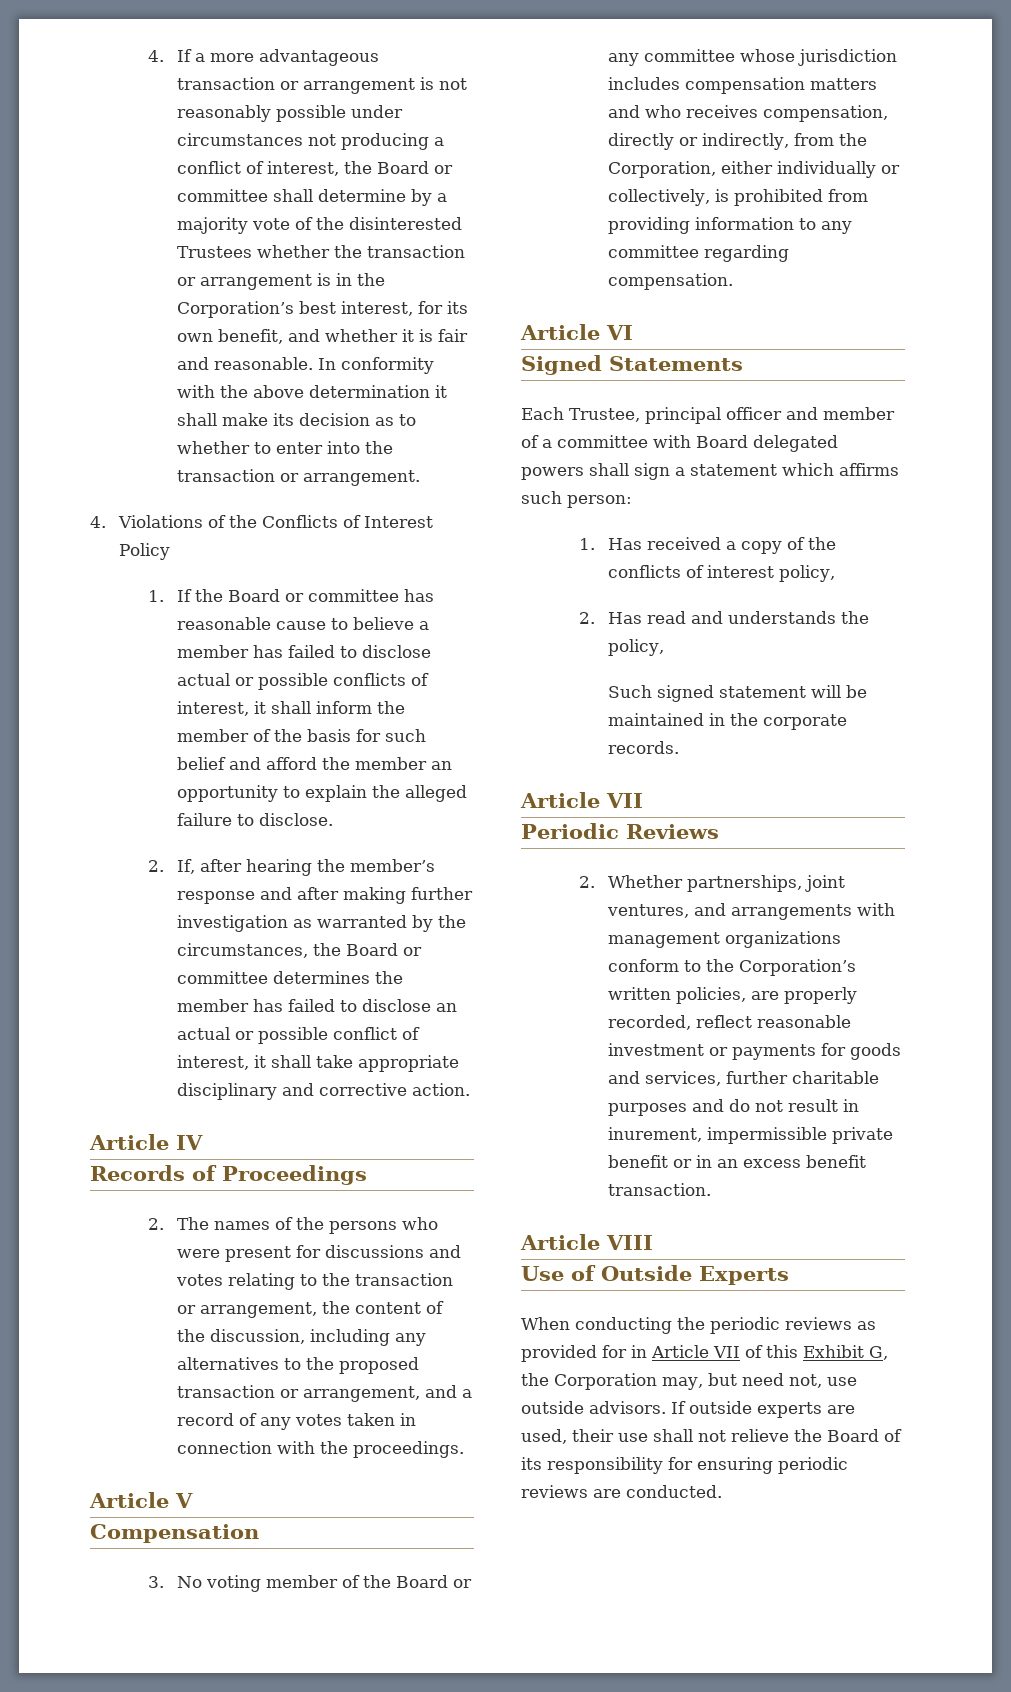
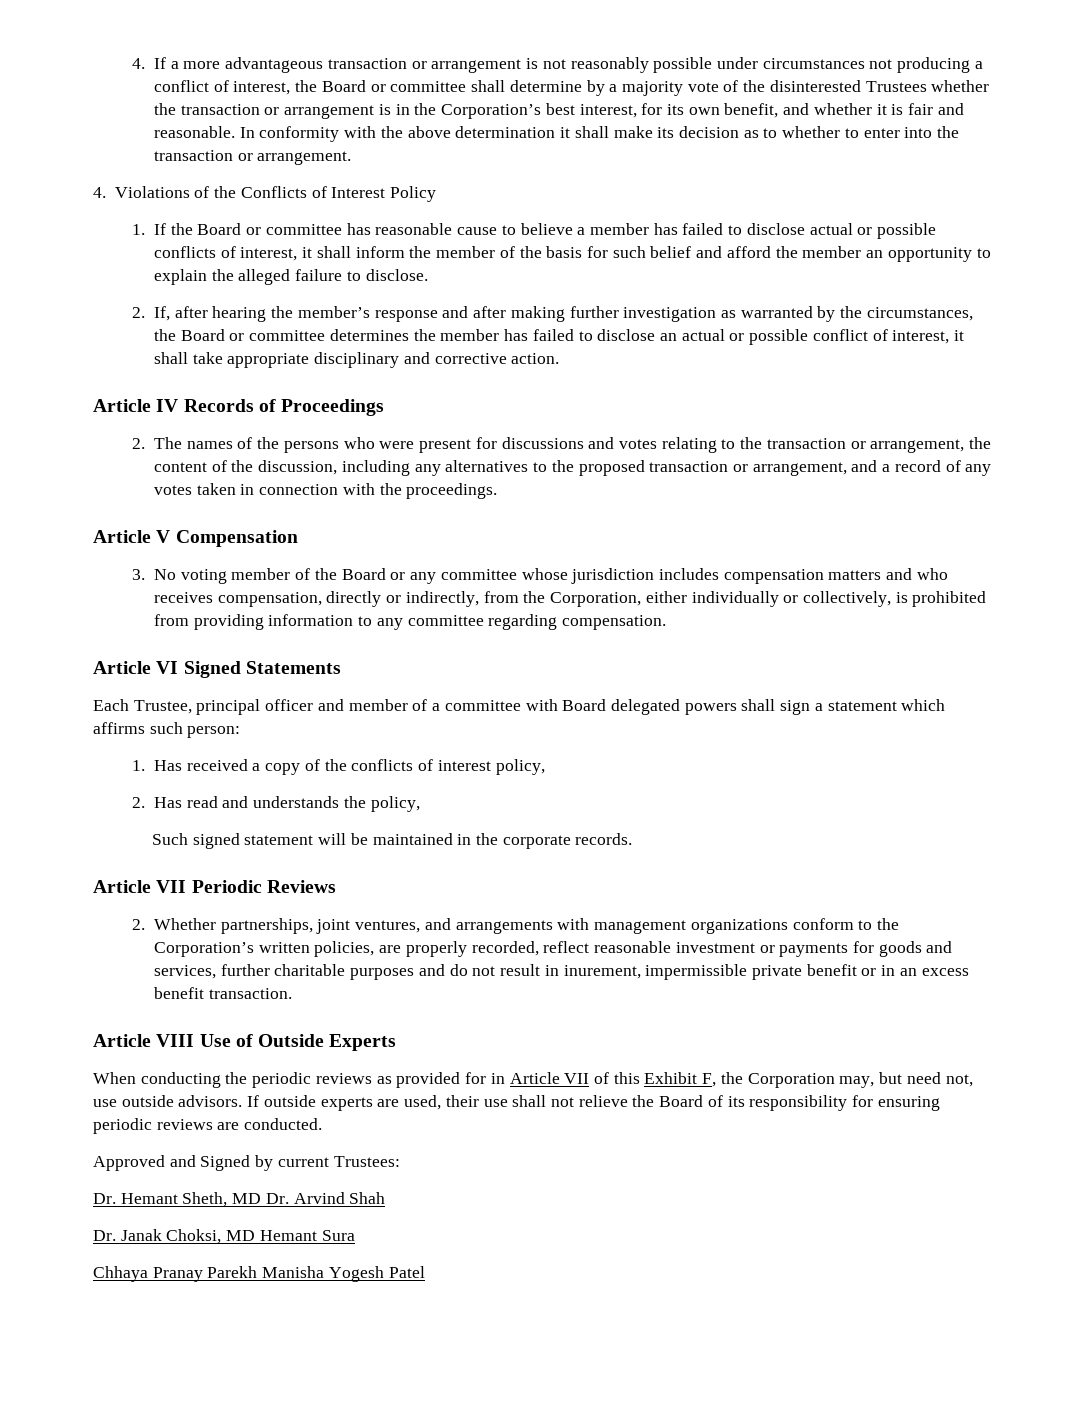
(203, 1142) // -> (179, 405) none
(193, 1500) // -> (171, 536) none
(633, 332) // -> (179, 667) none
(643, 800) // -> (187, 886) none
(653, 1242) // -> (195, 1040) none
[869,1346,888,1360] G, -> [702,1073,717,1087] F,
(722, 1491) none -> [93,1155,400,1171] [93,1192,386,1207] [93,1229,355,1244] [93,1266,425,1282] // Approved and Signed by current Trustees: // Dr. Hemant Sheth, MD Dr. Arvind Shah // Dr. Janak Choksi, MD Hemant Sura // Chhaya Pranay Parekh Manisha Yogesh Patel

